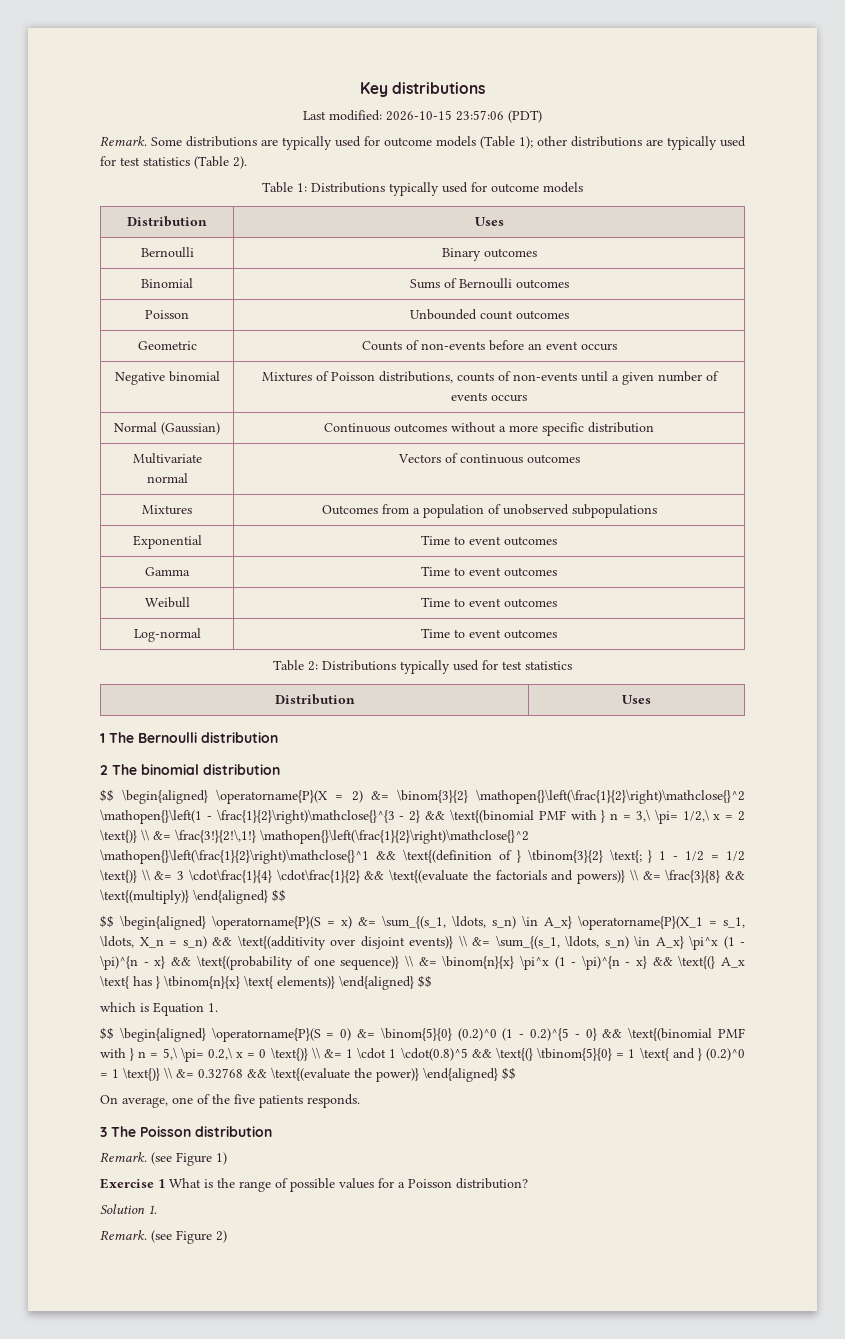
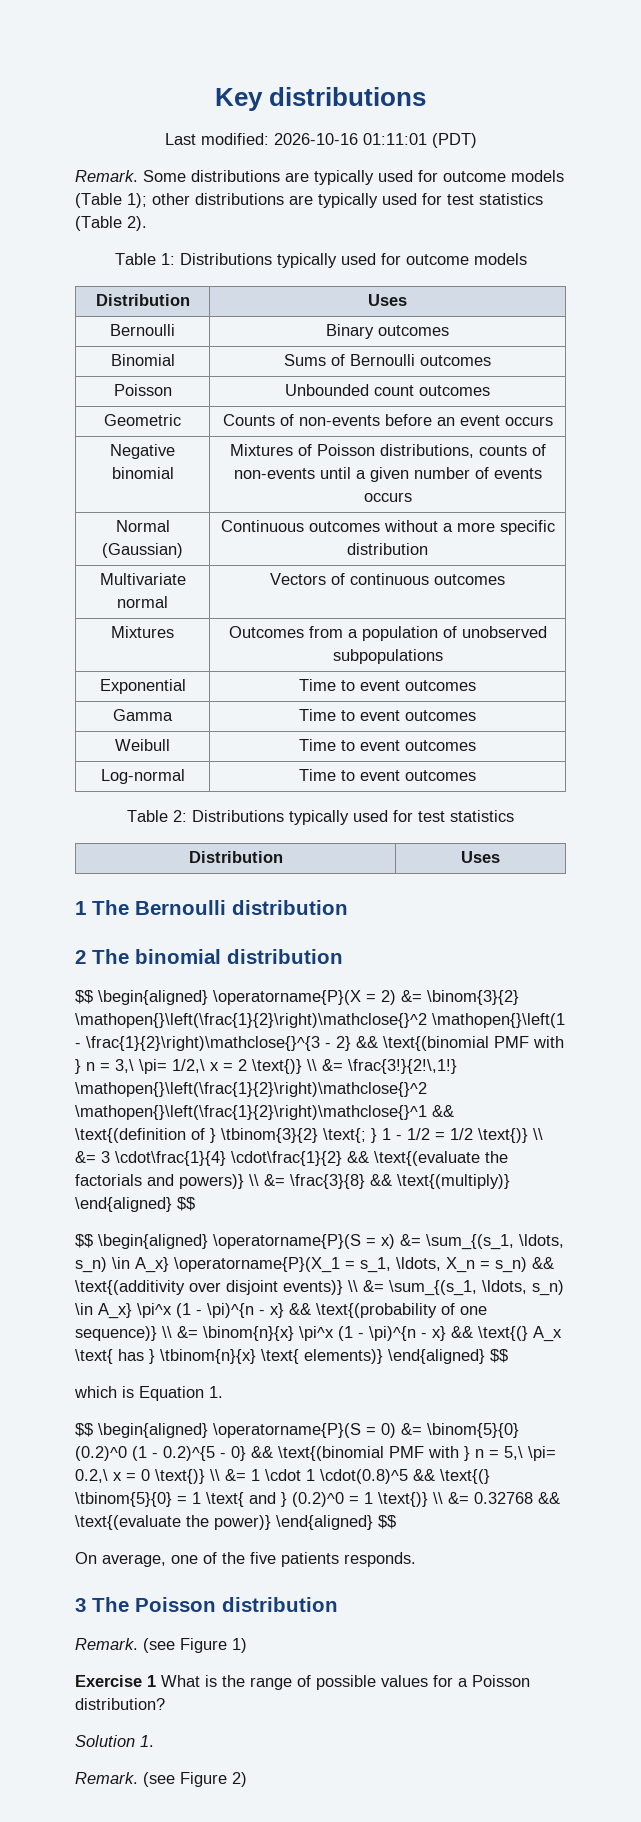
[386,110,504,121] 2026-10-15 23:57:06 -> [273,133,427,145] 2026-10-16 01:11:01

